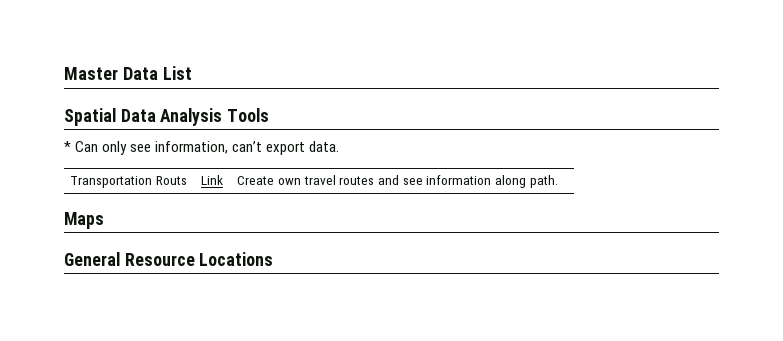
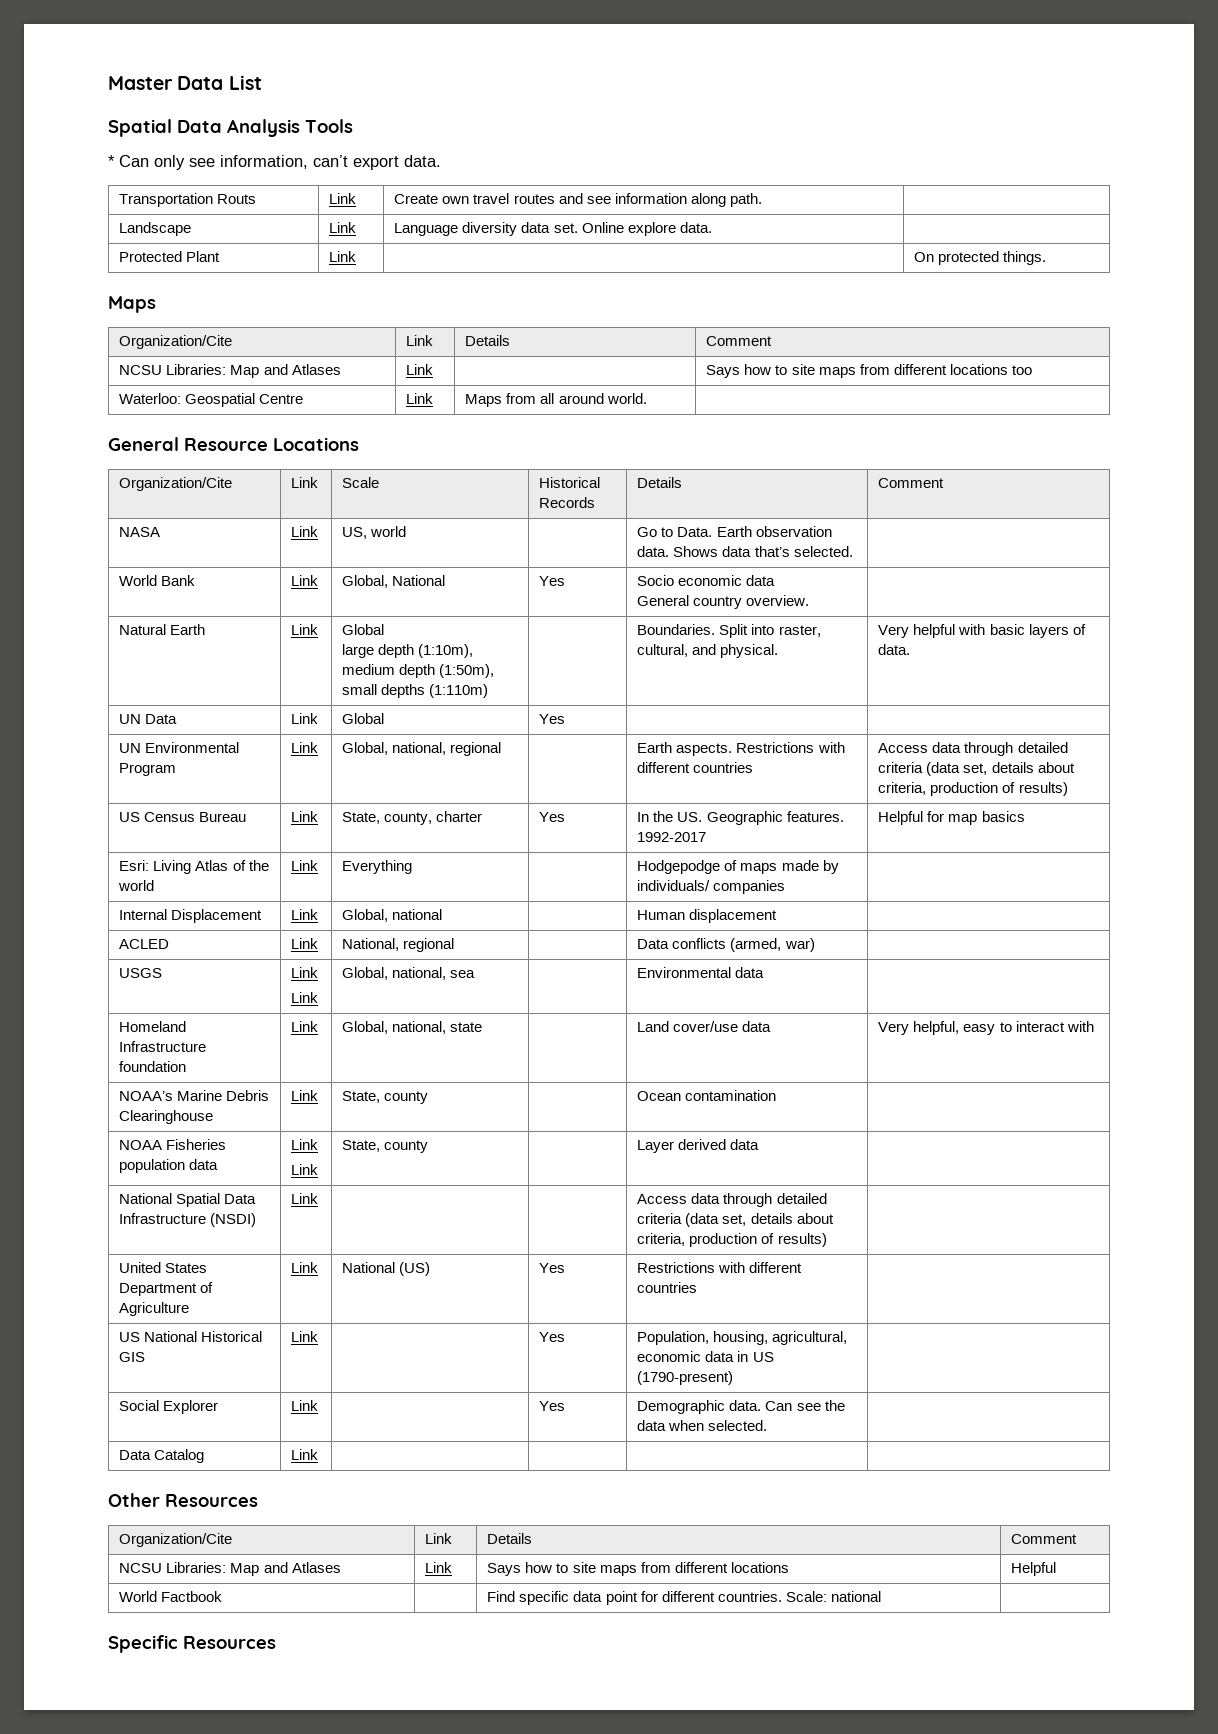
[64,212,104,229] [64,252,274,266] // Maps // General Resource Locations -> [119,222,192,236] [329,222,357,233] [394,222,712,236] [119,251,221,262] [329,251,357,262] [914,251,1047,265] [108,296,156,313] [119,335,233,349] [406,335,434,346] [465,335,511,346] [706,336,773,346] [119,364,341,378] [406,364,434,375] [706,364,1032,378] [119,393,304,407] [406,393,434,404] [465,393,647,407] [108,437,359,451] [119,477,233,491] [291,477,319,488] [342,477,380,488] [539,477,601,488] [539,497,596,508] [637,477,683,488] [878,478,945,488] [119,527,161,537] [291,526,319,537] [342,526,407,539] [637,526,832,537] [637,546,853,557] [119,575,196,586] [291,575,319,586] [342,575,446,588] [539,576,566,586] [637,575,776,586] [637,595,810,609] [119,624,206,635] [291,624,319,635] [342,624,385,635] [342,644,474,658] [342,664,495,678] [342,684,489,698] [637,624,821,638] [637,644,779,658] [878,624,1086,638] [878,644,911,655] [119,714,178,724] [291,713,319,724] [342,713,385,724] [539,714,566,724] [119,742,240,753] [119,763,177,776] [291,742,319,753] [342,742,502,756] [637,742,845,756] [637,762,754,773] [878,742,1068,756] [878,762,1075,776] [878,782,1068,796] [119,812,247,822] [291,811,319,822] [342,811,483,825] [539,812,566,822] [637,811,844,825] [637,832,707,842] [878,811,1025,825] [119,860,269,874] [118,880,155,891] [291,860,319,871] [342,860,413,874] [637,860,839,874] [637,880,786,894] [119,909,263,923] [291,909,319,920] [342,909,443,922] [637,909,778,923] [119,939,170,949] [291,938,319,949] [342,938,455,952] [637,938,815,952] [119,968,163,978] [291,967,319,978] [291,992,319,1003] [342,967,476,980] [637,967,765,978] [119,1021,187,1032] [119,1041,207,1052] [119,1061,187,1072] [291,1021,319,1032] [342,1021,483,1034] [637,1021,772,1032] [878,1021,1094,1035] [119,1090,270,1101] [119,1110,214,1124] [291,1090,319,1101] [342,1091,429,1104] [637,1090,777,1101] [119,1139,227,1150] [119,1159,219,1173] [291,1139,319,1150] [291,1164,319,1175] [342,1140,429,1153] [637,1139,760,1153] [119,1193,257,1207] [119,1213,257,1227] [291,1193,319,1204] [637,1193,827,1207] [637,1213,834,1227] [637,1233,827,1247] [119,1262,208,1273] [119,1282,214,1296] [119,1302,190,1316] [291,1262,319,1273] [342,1262,431,1276] [539,1263,566,1273] [637,1262,803,1273] [637,1282,698,1293] [119,1331,263,1342] [119,1352,146,1362] [291,1331,319,1342] [539,1332,566,1342] [637,1331,848,1345] [637,1351,774,1362] [637,1371,734,1385] [119,1400,219,1414] [291,1400,319,1411] [539,1401,566,1411] [637,1400,845,1414] [637,1420,768,1431] [119,1449,205,1463] [291,1449,319,1460] [108,1493,258,1507] [119,1533,233,1547] [425,1533,453,1544] [487,1533,533,1544] [1011,1534,1078,1544] [119,1562,341,1576] [425,1562,453,1573] [487,1562,789,1576] [1011,1562,1057,1576] [119,1591,223,1602] [487,1591,881,1605] [108,1635,276,1653] | // Landscape | Link | Language diversity data set. Online explore data. | // Protected Plant | Link | | On protected things. // Maps // Organization/Cite | Link | Details | Comment // NCSU Libraries: Map and Atlases | Link | | Says how to site maps from different locations too // Waterloo: Geospatial Centre | Link | Maps from all around world. | // General Resource Locations // Organization/Cite | Link | Scale | Historical Records | Details | Comment // NASA | Link | US, world | | Go to Data. Earth observation data. Shows data that’s selected. | // World Bank | Link | Global, National | Yes | Socio economic data // General country overview. | // Natural Earth | Link | Global // large depth (1:10m), medium depth (1:50m), small depths (1:110m) | | Boundaries. Split into raster, cultural, and physical. | Very helpful with basic layers of data. // UN Data | Link | Global | Yes | | // UN Environmental Program | Link | Global, national, regional | | Earth aspects. Restrictions with different countries | Access data through detailed criteria (data set, details about criteria, production of results) // US Census Bureau | Link | State, county, charter | Yes | In the US. Geographic features. 1992-2017 | Helpful for map basics // Esri: Living Atlas of the world | Link | Everything | | Hodgepodge of maps made by individuals/ companies | // Internal Displacement | Link | Global, national | | Human displacement | // ACLED | Link | National, regional | | Data conflicts (armed, war) | // USGS | Link // Link | Global, national, sea | | Environmental data | // Homeland Infrastructure foundation | Link | Global, national, state | | Land cover/use data | Very helpful, easy to interact with // NOAA’s Marine Debris Clearinghouse | Link | State, county | | Ocean contamination | // NOAA Fisheries population data | Link // Link | State, county | | Layer derived data | // National Spatial Data Infrastructure (NSDI) | Link | | | Access data through detailed criteria (data set, details about criteria, production of results) | // United States Department of Agriculture | Link | National (US) | Yes | Restrictions with different countries | // US National Historical GIS | Link | | Yes | Population, housing, agricultural, economic data in US (1790-present) | // Social Explorer | Link | | Yes | Demographic data. Can see the data when selected. | // Data Catalog | Link | | | | // Other Resources // Organization/Cite | Link | Details | Comment // NCSU Libraries: Map and Atlases | Link | Says how to site maps from different locations | Helpful // World Factbook | | Find specific data point for different countries. Scale: national | // Specific Resources

